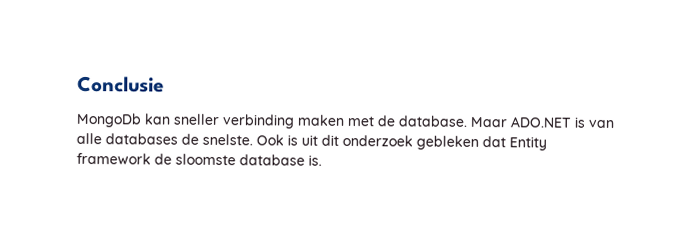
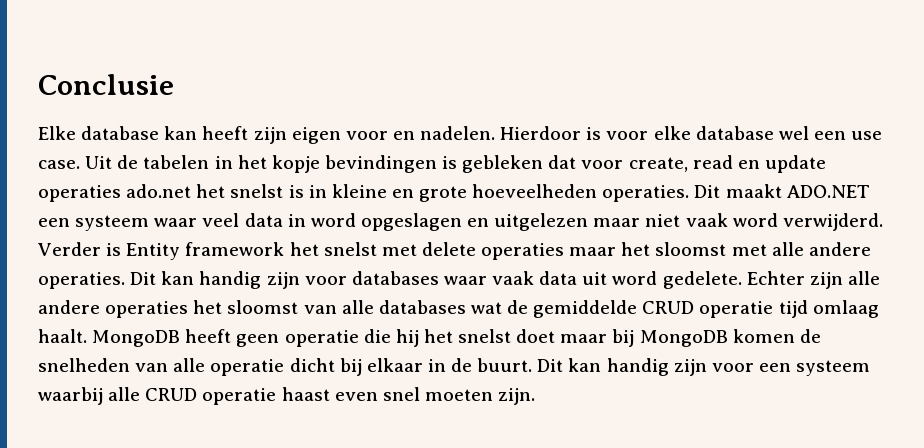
[76,112,614,129] [76,132,547,151] [76,152,322,166] MongoDb kan sneller verbinding maken met de database. Maar ADO.NET is van alle databases de snelste. Ook is uit dit onderzoek gebleken dat Entity framework de sloomste database is. -> [38,126,883,144] [38,155,826,173] [38,184,870,202] [38,213,883,231] [38,242,871,260] [38,271,880,289] [38,300,879,318] [38,329,821,347] [38,358,871,376] [38,387,536,405] Elke database kan heeft zijn eigen voor en nadelen. Hierdoor is voor elke database wel een use case. Uit de tabelen in het kopje bevindingen is gebleken dat voor create, read en update operaties ado.net het snelst is in kleine en grote hoeveelheden operaties. Dit maakt ADO.NET een systeem waar veel data in word opgeslagen en uitgelezen maar niet vaak word verwijderd. Verder is Entity framework het snelst met delete operaties maar het sloomst met alle andere operaties. Dit kan handig zijn voor databases waar vaak data uit word gedelete. Echter zijn alle andere operaties het sloomst van alle databases wat de gemiddelde CRUD operatie tijd omlaag haalt. MongoDB heeft geen operatie die hij het snelst doet maar bij MongoDB komen de snelheden van alle operatie dicht bij elkaar in de buurt. Dit kan handig zijn voor een systeem waarbij alle CRUD operatie haast even snel moeten zijn.

